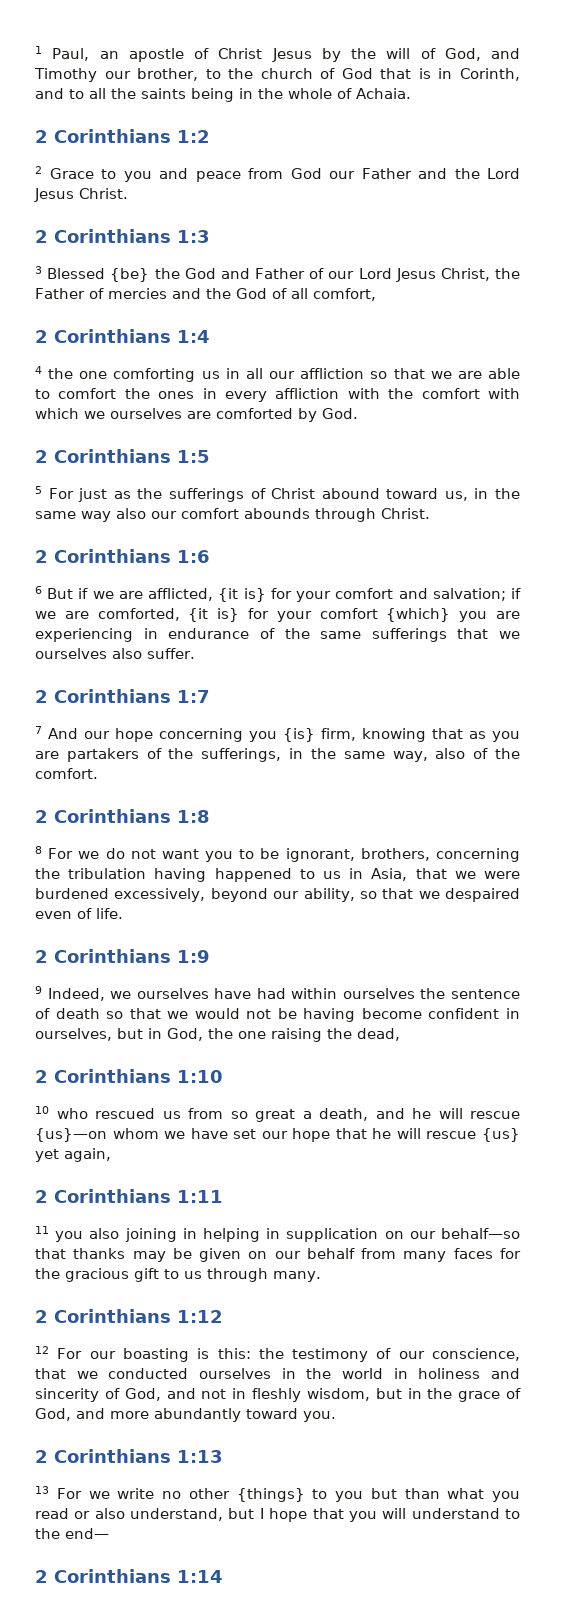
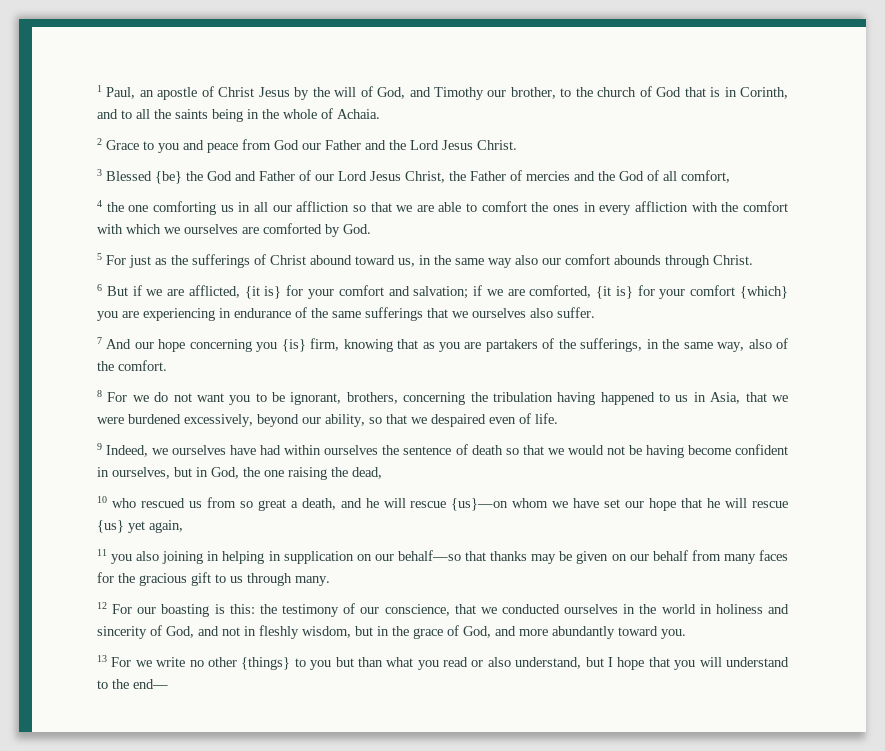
[35,129,210,143] // 2 Corinthians 1:2 -> (380, 114) none
[35,229,210,243] // 2 Corinthians 1:3 -> (517, 145) none
[35,329,210,343] // 2 Corinthians 1:4 -> (730, 176) none
[35,449,210,463] // 2 Corinthians 1:5 -> (371, 229) none
[35,549,210,563] // 2 Corinthians 1:6 -> (753, 260) none
[35,689,210,703] // 2 Corinthians 1:7 -> (595, 312) none
[35,809,210,823] // 2 Corinthians 1:8 -> (167, 365) none
[35,949,210,963] // 2 Corinthians 1:9 -> (558, 418) none
[35,1069,223,1083] // 2 Corinthians 1:10 -> (382, 473) none
[35,1189,223,1203] // 2 Corinthians 1:11 -> (183, 526) none
[35,1309,223,1323] // 2 Corinthians 1:12 -> (330, 581) none
[35,1449,223,1463] // 2 Corinthians 1:13 -> (686, 634) none
[35,1569,223,1583] // 2 Corinthians 1:14 -> (168, 684) none

